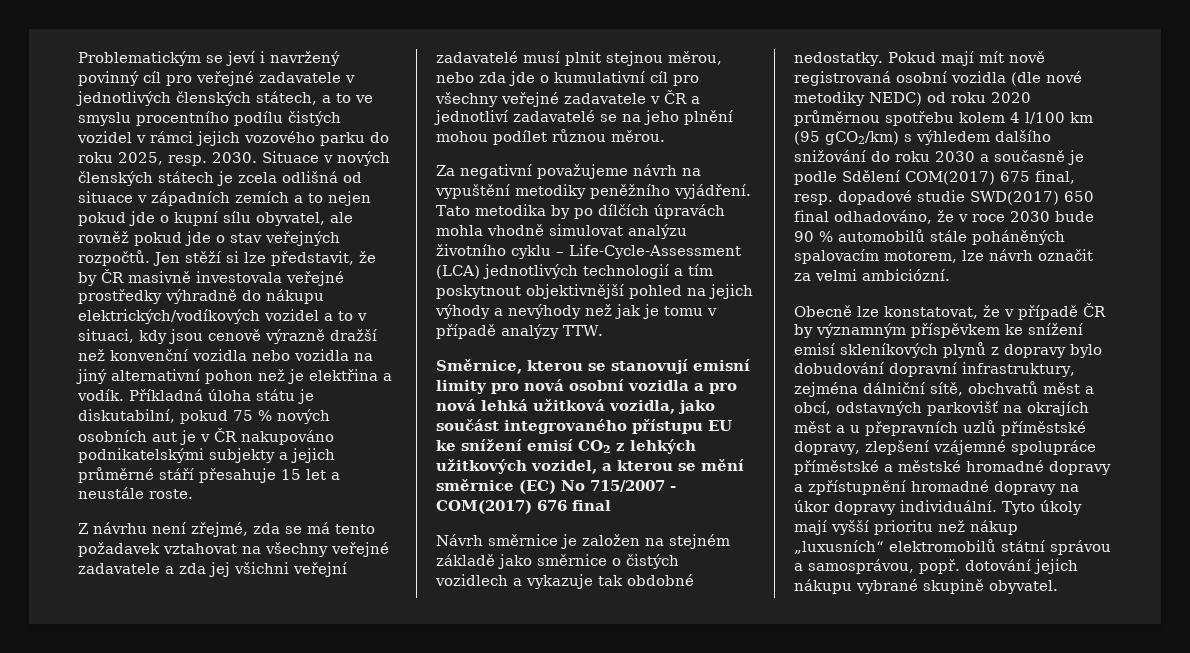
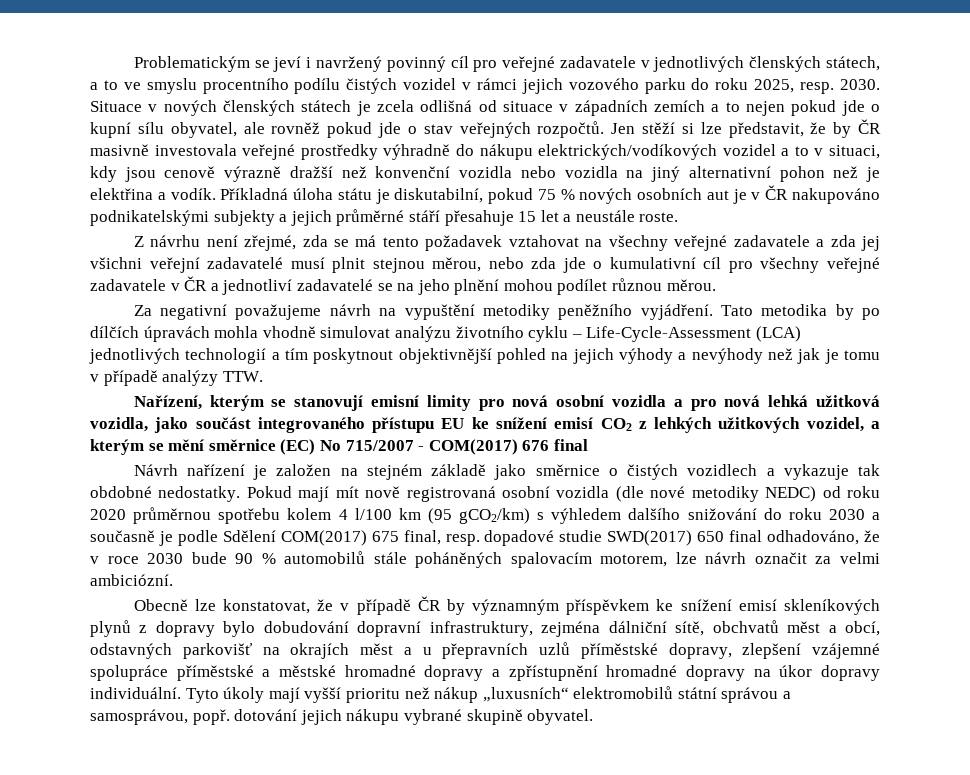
[436,359,583,374] Směrnice, kterou -> [133,395,264,411] Nařízení, kterým
[617,460,673,471] kterou -> [90,439,144,455] kterým
[488,534,558,546] směrnice -> [187,464,246,476] nařízení

